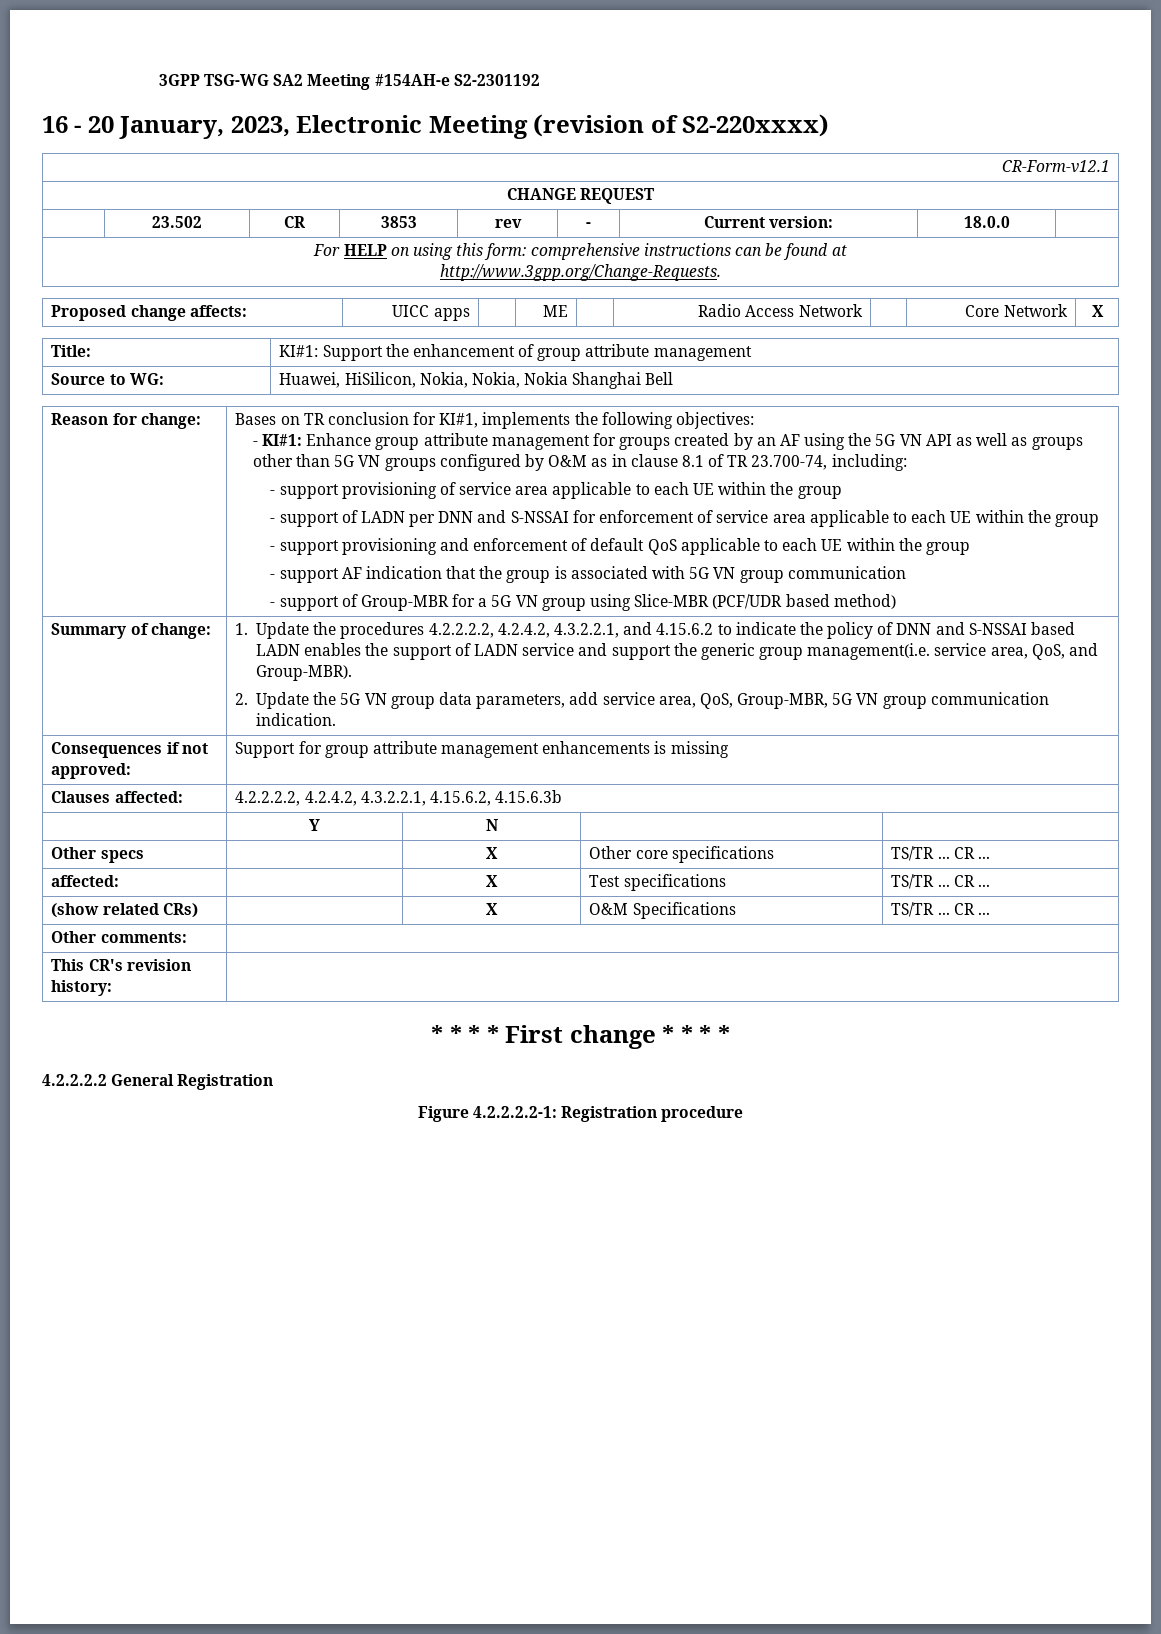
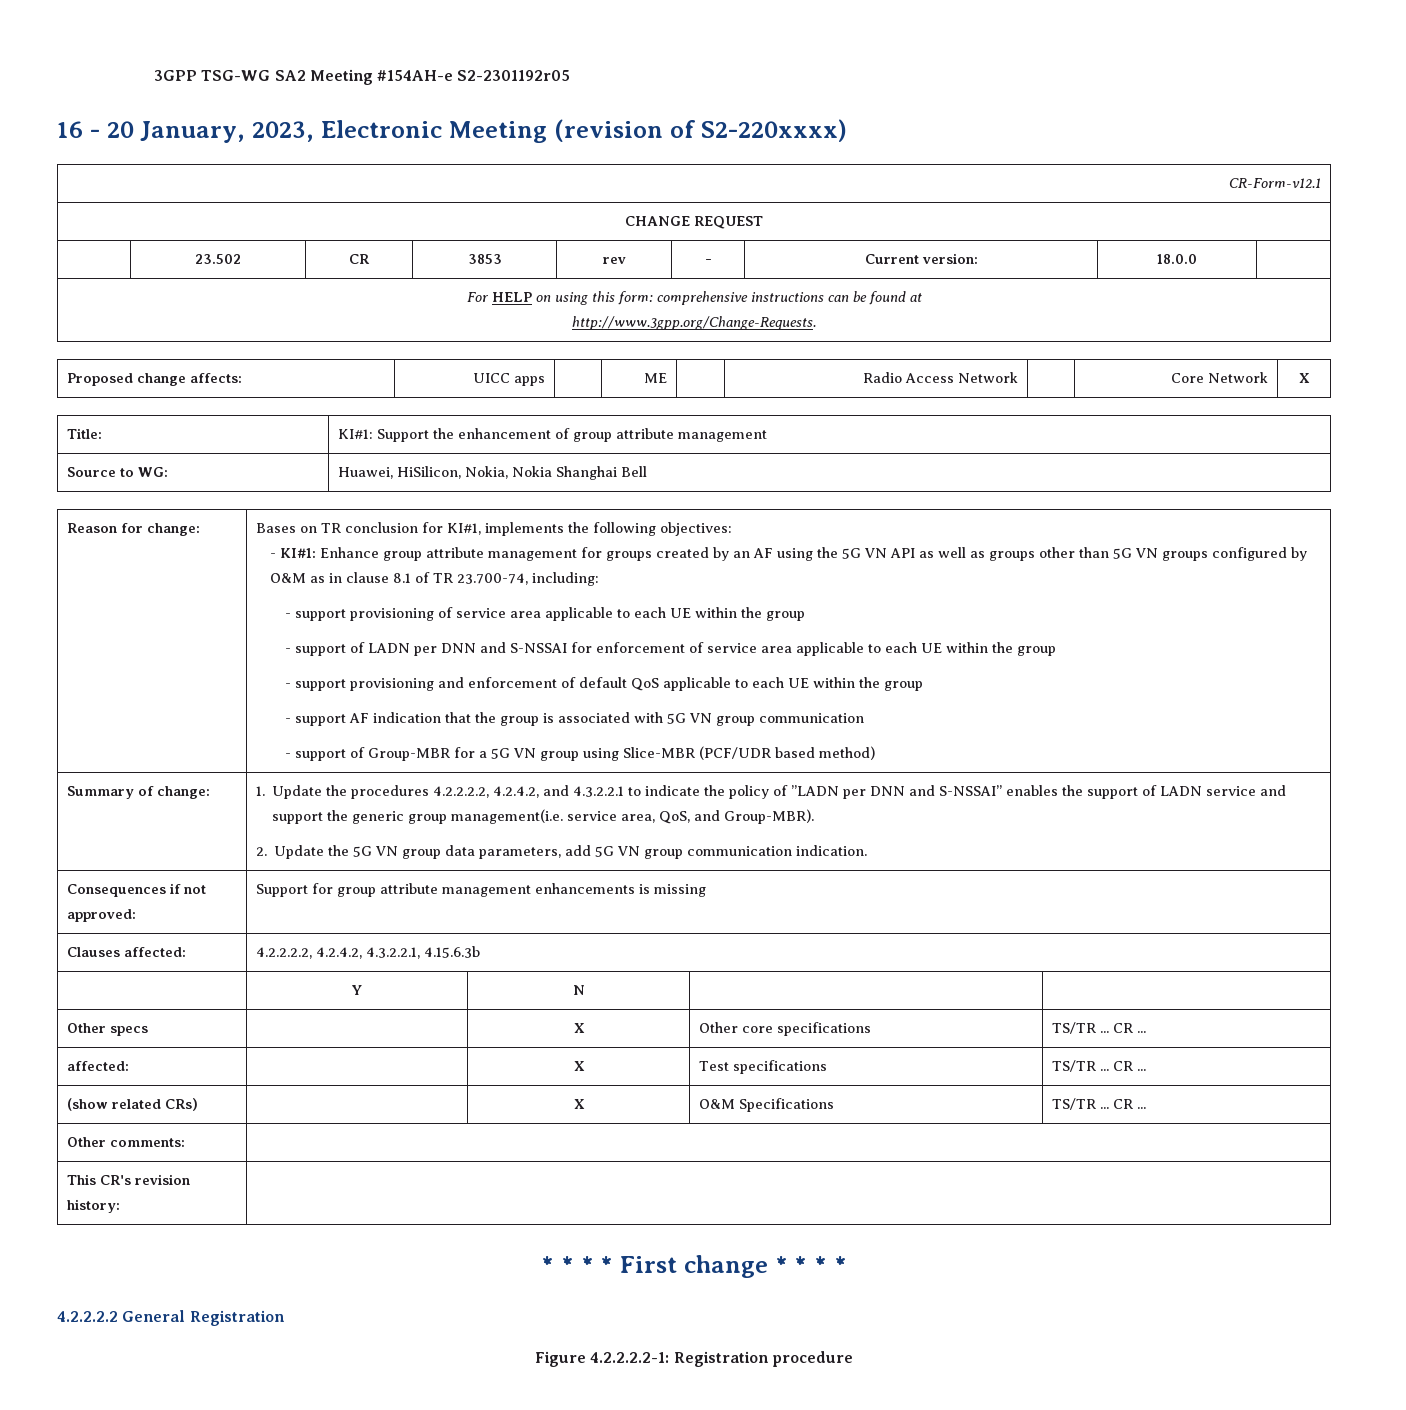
[453,74,540,86] S2-2301192 -> [457,70,571,81] S2-2301192r05
[471,372,520,388] Nokia, -> (508, 472) none
[554,622,714,638] 4.3.2.2.1, and 4.15.6.2 -> [543,785,625,797] and 4.3.2.2.1
[896,622,1076,635] [256,644,301,656] DNN and S-NSSAI based LADN -> [791,785,1003,799] ”LADN per DNN and S-NSSAI”
[602,692,829,709] service area, QoS, Group-MBR, -> (592, 850) none
[429,791,491,806] 4.15.6.2, -> (420, 953) none

